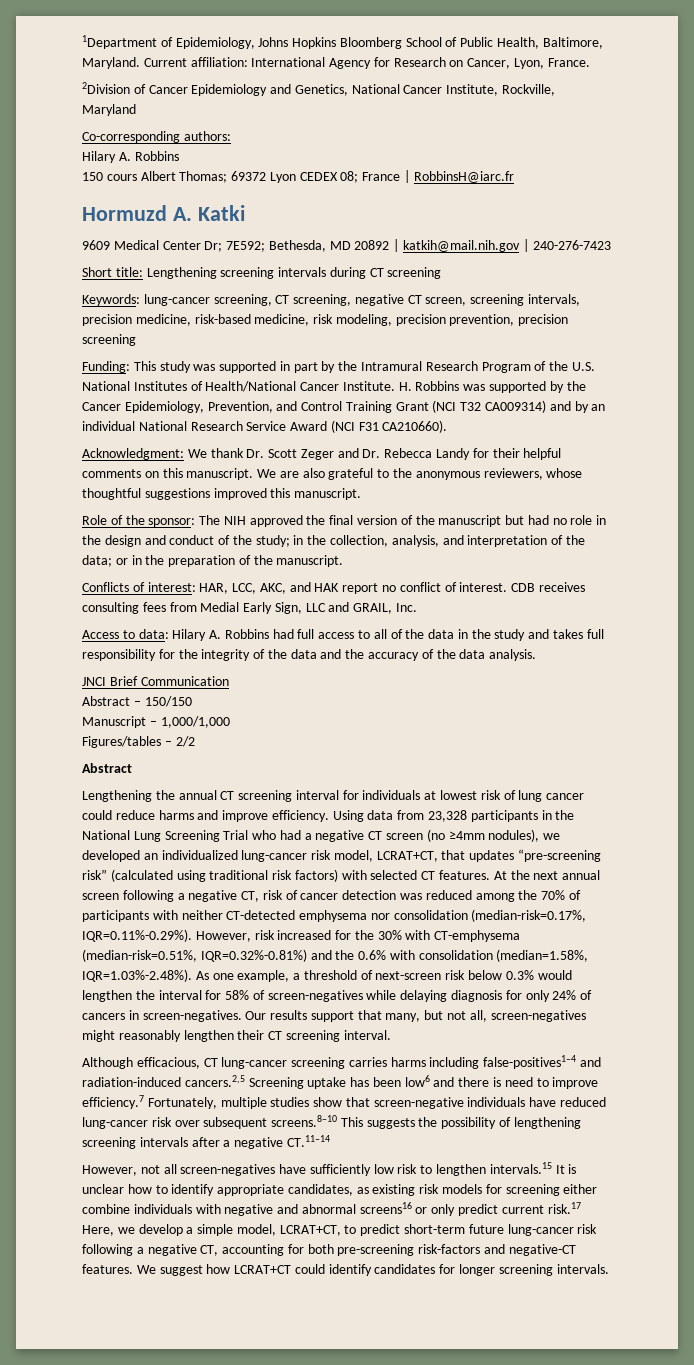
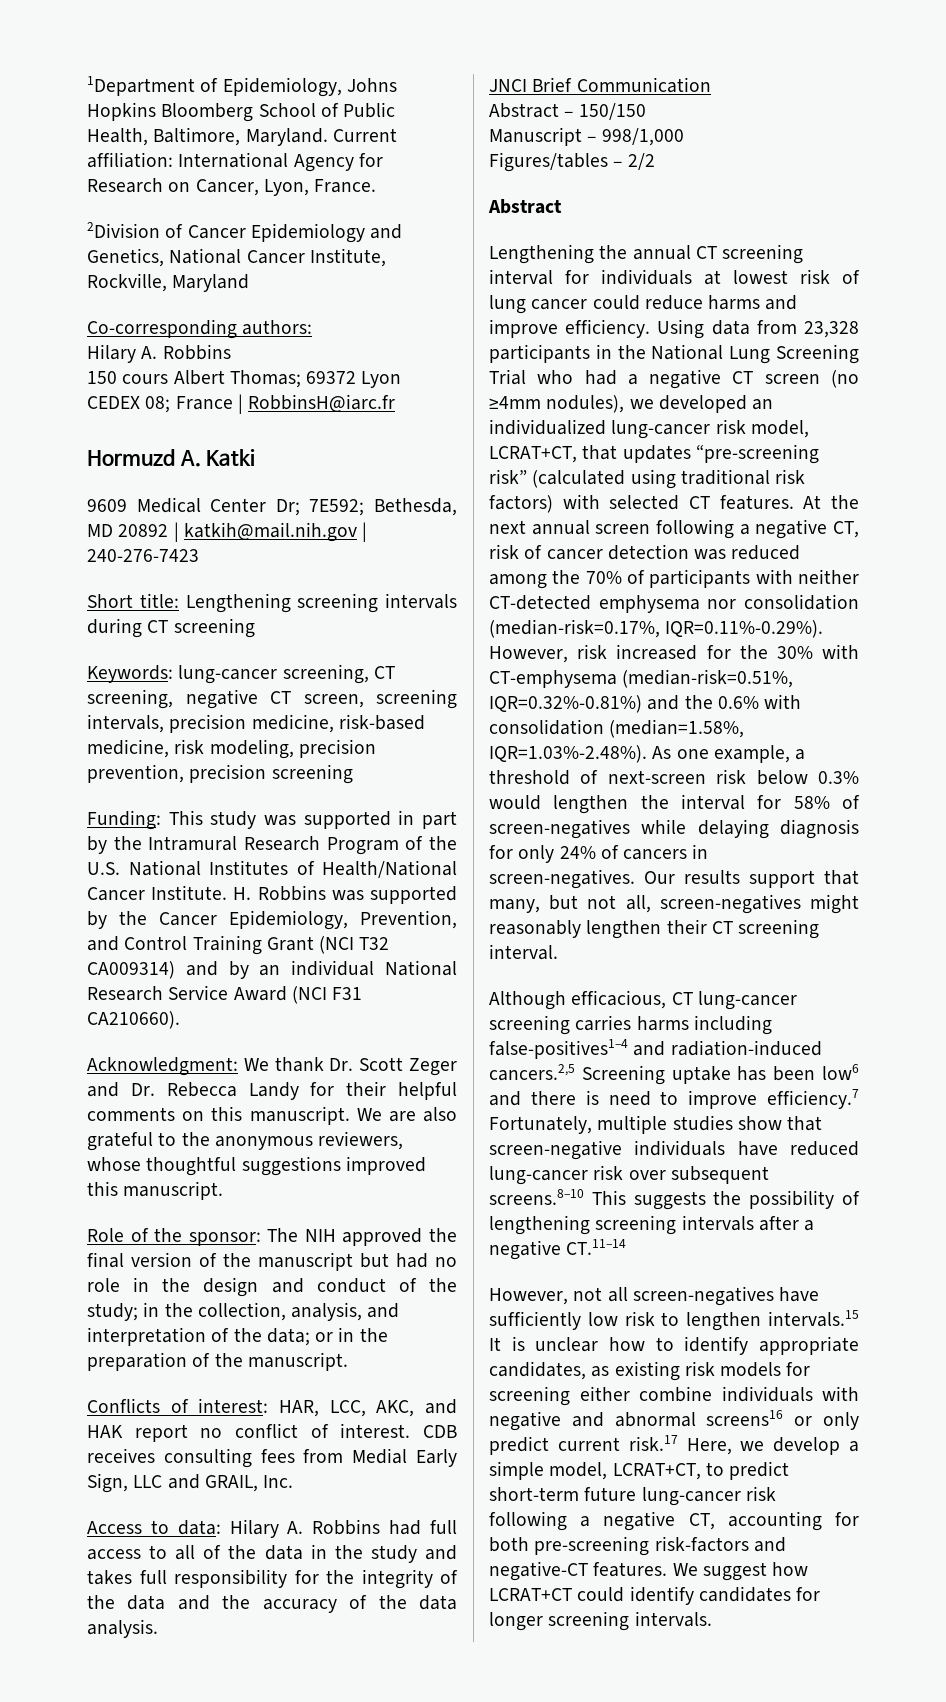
[160,716,230,728] 1,000/1,000 -> [601,128,684,146] 998/1,000

